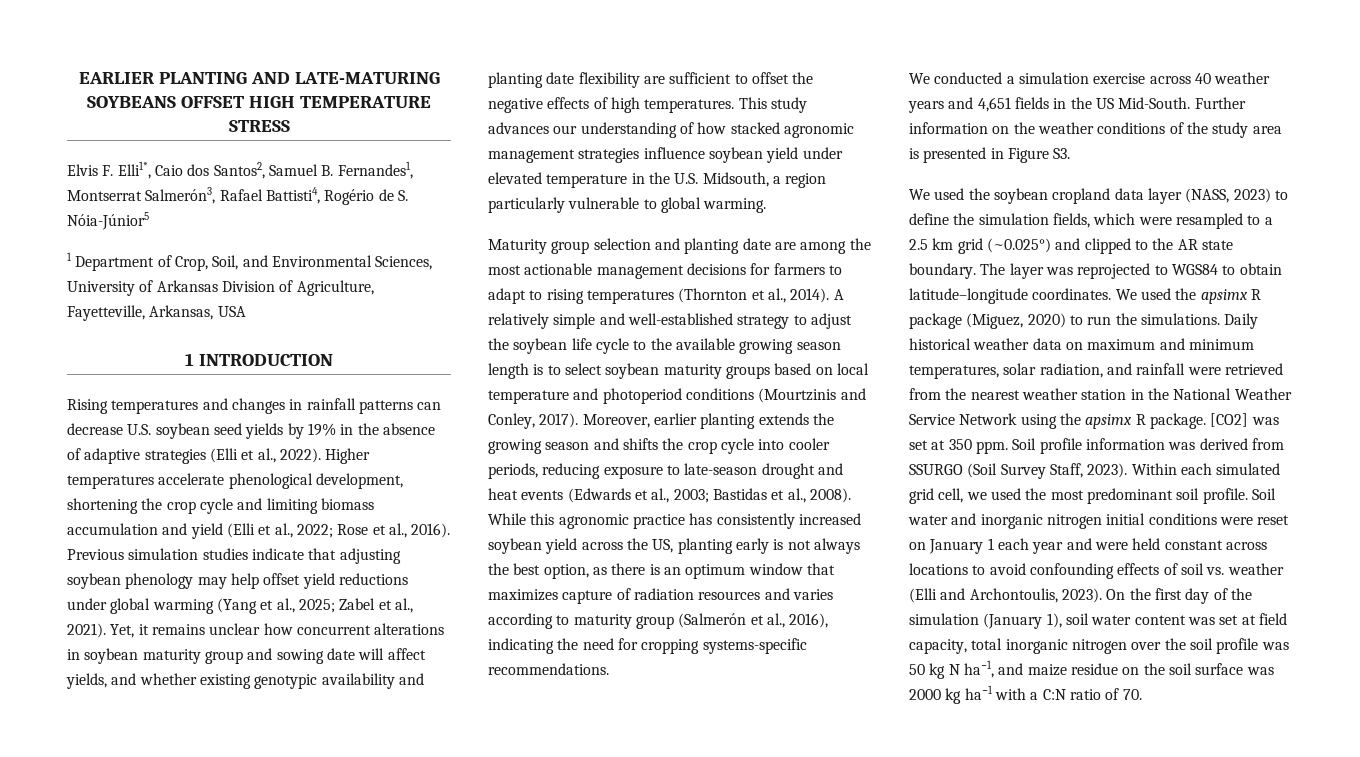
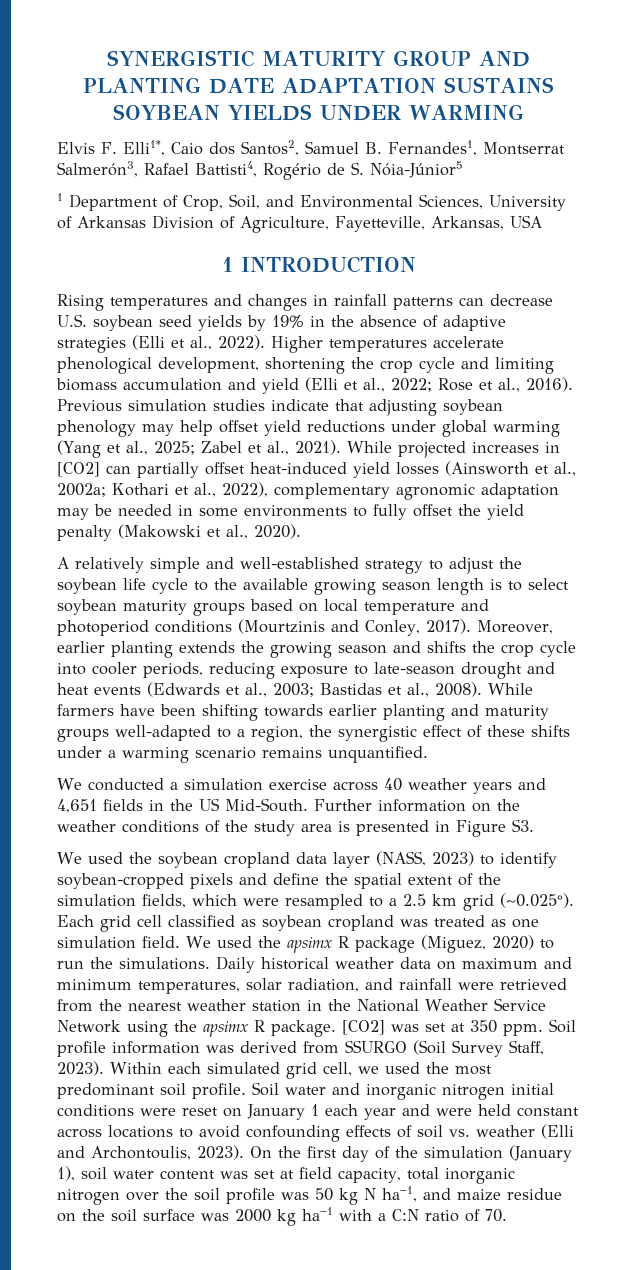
[78,72,440,84] [87,96,431,108] [228,120,290,132] EARLIER PLANTING AND LATE-MATURING SOYBEANS OFFSET HIGH TEMPERATURE STRESS -> [107,50,530,67] [83,77,554,94] [113,104,525,121] SYNERGISTIC MATURITY GROUP AND PLANTING DATE ADAPTATION SUSTAINS SOYBEAN YIELDS UNDER WARMING
[110,623,445,638] [67,648,426,664] [66,673,424,689] [488,72,814,88] [488,97,807,113] [488,122,854,138] [488,147,843,163] [488,172,827,188] [488,197,767,213] [488,238,871,254] [488,263,842,279] [488,288,830,304] Yet, it remains unclear how concurrent alterations in soybean maturity group and sowing date will affect yields, and whether existing genotypic availability and planting date flexibility are sufficient to offset the negative effects of high temperatures. This study advances our understanding of how stacked agronomic management strategies influence soybean yield under elevated temperature in the U.S. Midsouth, a region particularly vulnerable to global warming. // Maturity group selection and planting date are among the most actionable management decisions for farmers to adapt to rising temperatures (Thornton et al., 2014). -> [346,441,560,458] [57,461,576,478] [57,482,559,500] [57,504,524,520] [57,524,301,541] While projected increases in [CO2] can partially offset heat-induced yield losses (Ainsworth et al., 2002a; Kothari et al., 2022), complementary agronomic adaptation may be needed in some environments to fully offset the yield penalty (Makowski et al., 2020). //
[530,513,861,529] [488,538,860,554] [488,563,835,579] [488,588,833,604] [488,613,829,629] [488,638,807,654] [488,663,609,675] this agronomic practice has consistently increased soybean yield across the US, planting early is not always the best option, as there is an optimum window that maximizes capture of radiation resources and varies according to maturity group (Salmerón et al., 2016), indicating the need for cropping systems-specific recommendations. -> [57,704,549,721] [57,725,570,742] [57,746,428,763] farmers have been shifting towards earlier planting and maturity groups well-adapted to a region, the synergistic effect of these shifts under a warming scenario remains unquantified.
[909,213,949,225] define -> [499,852,557,868] [57,873,473,889] identify soybean-cropped pixels and define the spatial extent of
[986,238,1233,254] [909,263,1282,279] [909,288,1112,304] (~0.025°) and clipped to the AR state boundary. The layer was reprojected to WGS84 to obtain latitude–longitude coordinates. -> [500,893,574,908] [57,915,539,932] [57,936,180,949] (~0.025°). Each grid cell classified as soybean cropland was treated as one simulation field.

